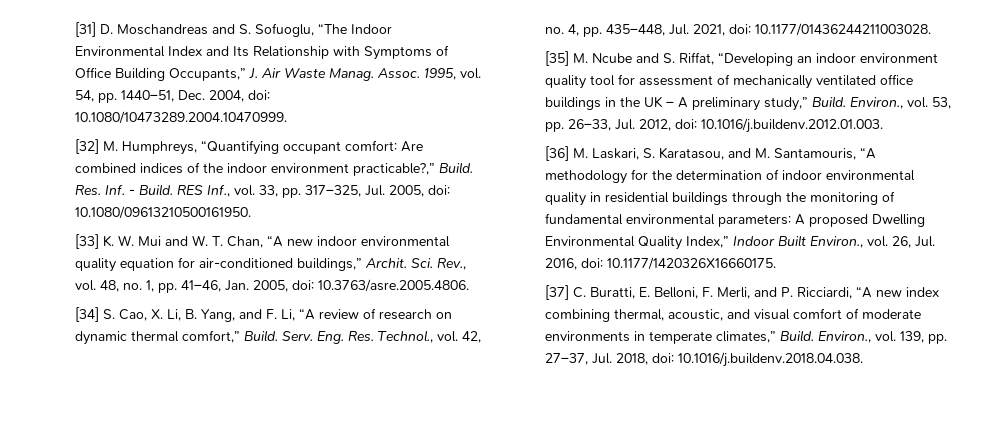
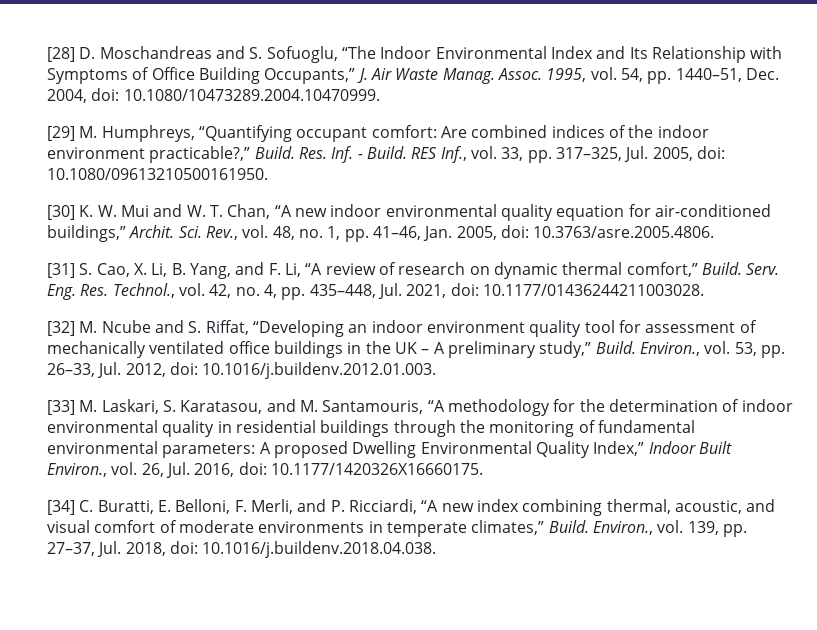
[74,22,96,37] [31] -> [47,47,76,62] [28]
[74,139,99,154] [32] -> [47,126,76,141] [29]
[74,234,99,249] [33] -> [47,205,76,220] [30]
[74,307,99,322] [34] -> [47,263,76,278] [31]
[544,51,569,66] [35] -> [47,321,76,336] [32]
[544,146,569,161] [36] -> [47,400,76,415] [33]
[544,285,569,300] [37] -> [47,500,76,515] [34]

